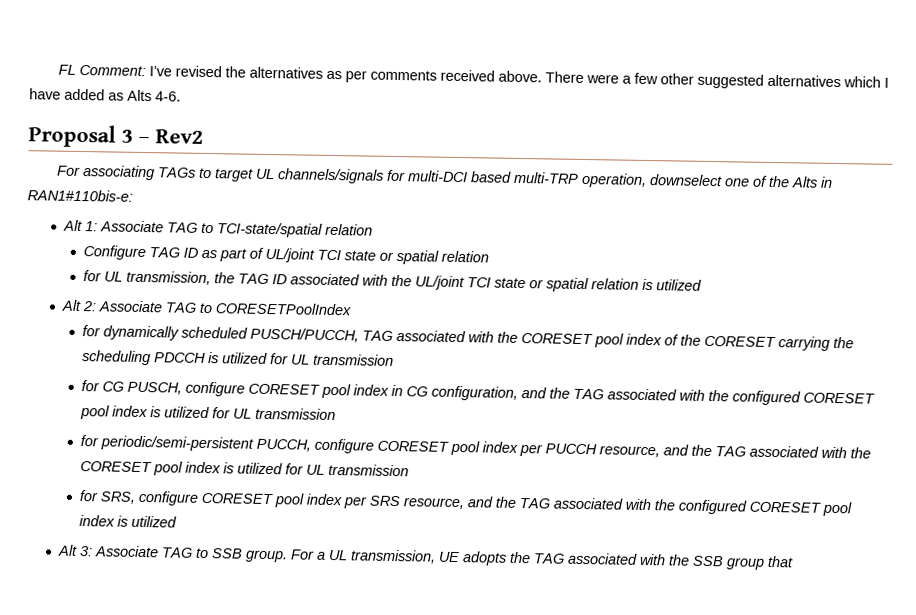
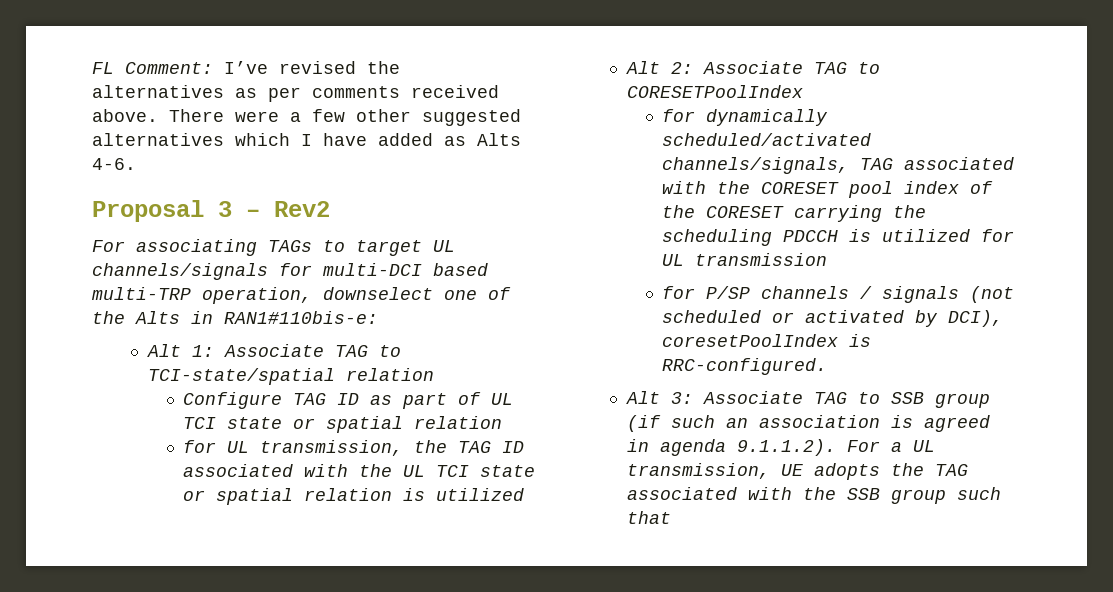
[265,247,316,263] UL/joint -> [491,393,514,405] UL
[415,275,466,291] UL/joint -> [403,465,426,477] UL
[181,326,360,343] scheduled PUSCH/PUCCH, -> [662,133,872,146] [662,157,850,174] scheduled/activated channels/signals,
[102,381,876,406] [80,405,337,421] [80,435,872,459] [80,461,410,477] [79,490,853,517] [79,515,178,528] CG PUSCH, configure CORESET pool index in CG configuration, and the TAG associated with the configured CORESET pool index is utilized for UL transmission // for periodic/semi-persistent PUCCH, configure CORESET pool index per PUCCH resource, and the TAG associated with the CORESET pool index is utilized for UL transmission // for SRS, configure CORESET pool index per SRS resource, and the TAG associated with the configured CORESET pool index is utilized -> [706,286,1015,303] [662,310,1004,327] [662,334,872,347] [662,358,828,375] P/SP channels / signals (not scheduled or activated by DCI), coresetPoolIndex is RRC-configured.
[244,549,288,563] group. -> [934,393,990,408] [626,415,990,432] [626,439,836,456] group (if such an association is agreed in agenda 9.1.1.2).
(765, 563) none -> [956,487,1001,500] such

